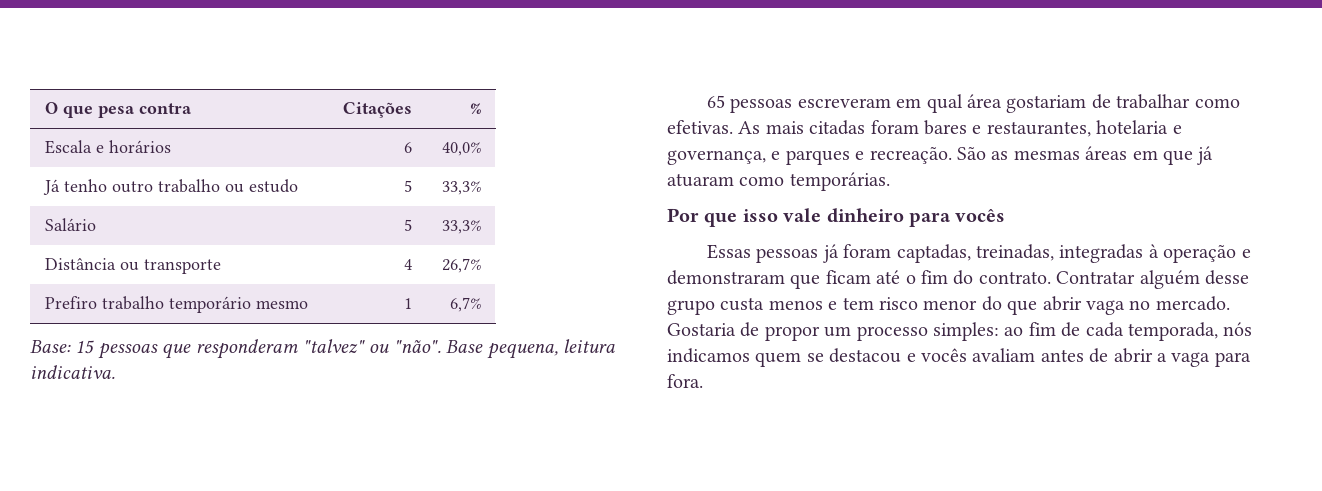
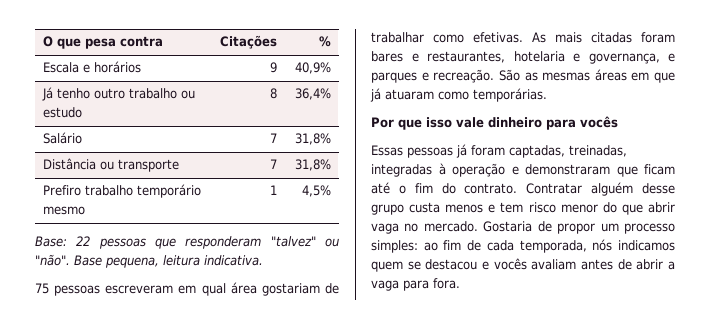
[404,142,413,153] [442,142,482,156] 6 | 40,0% -> [269,62,277,73] [294,62,331,74] 9 | 40,9%
[404,180,413,192] [442,181,482,195] 5 | 33,3% -> [269,88,277,99] [294,88,331,100] 8 | 36,4%
[404,219,413,231] [442,220,482,234] 5 | 33,3% -> [269,133,277,143] [294,133,331,145] 7 | 31,8%
[404,259,413,270] [442,258,482,273] 4 | 26,7% -> [269,159,277,169] [294,159,331,171] 7 | 31,8%
[450,297,482,312] 6,7% -> [301,185,331,197] 4,5%
[75,340,95,354] 15 -> [76,236,91,246] 22
[707,95,726,108] 65 -> [35,283,49,294] 75

